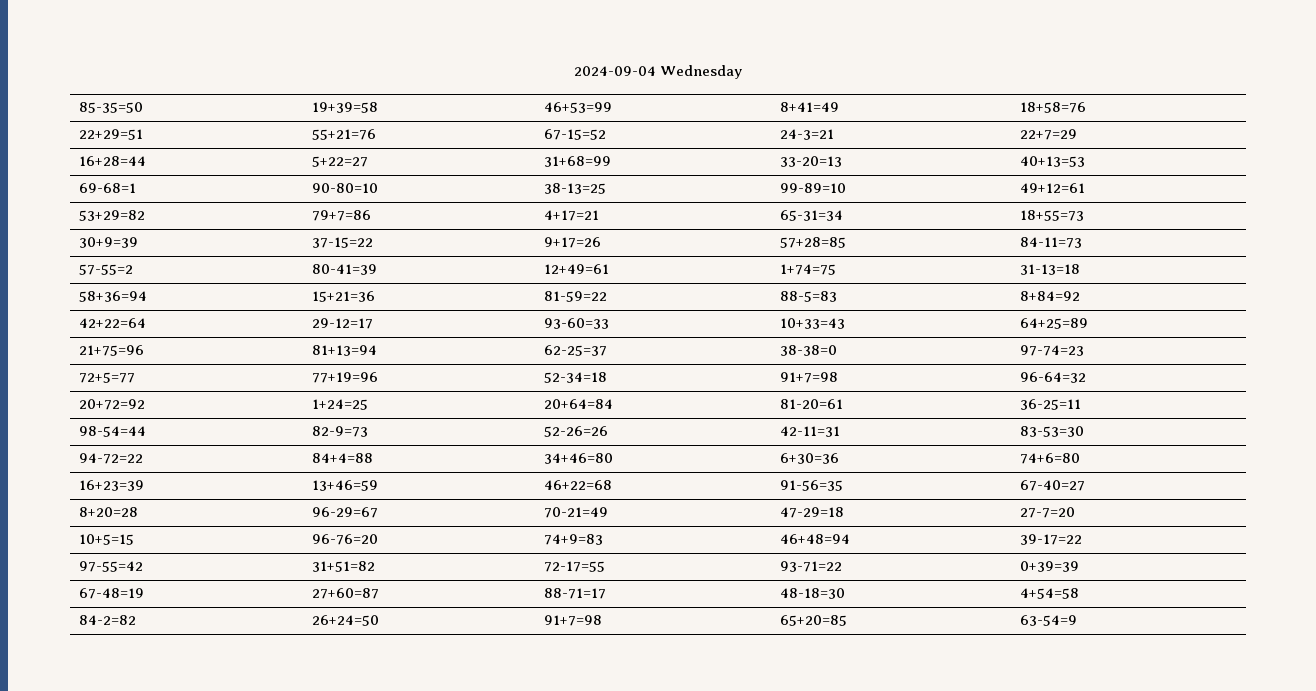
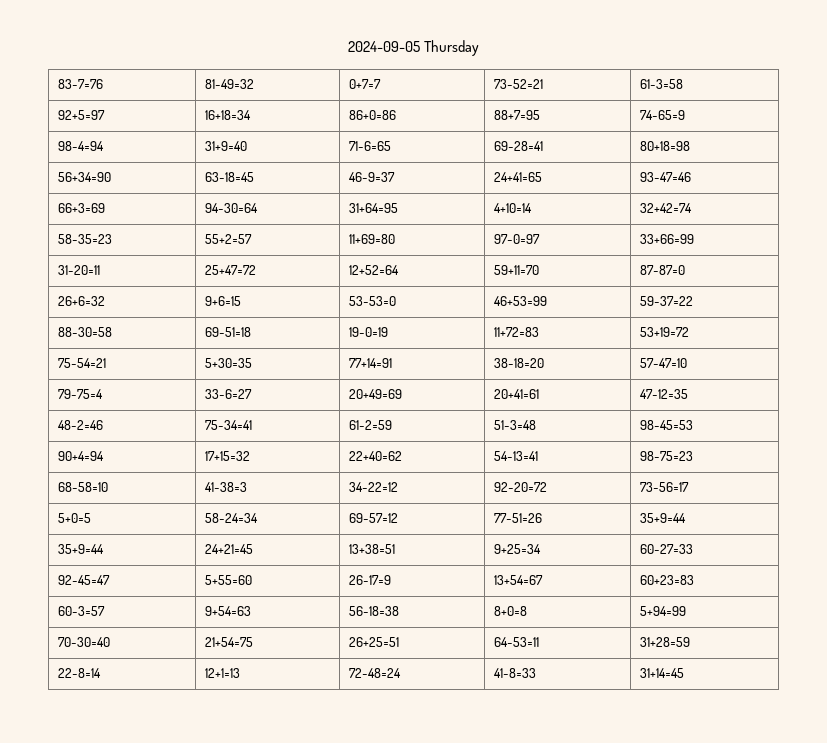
[573,65,743,79] [78,102,143,113] [311,102,378,113] [543,102,612,113] [779,102,839,112] [1019,102,1086,113] [78,129,143,140] [311,129,376,140] [543,129,606,140] [779,129,834,140] [1019,129,1077,140] [78,156,146,166] [311,156,368,167] [543,156,611,167] [779,156,842,167] [1019,156,1085,167] [78,183,136,193] [311,183,378,193] [543,183,606,194] [779,183,846,193] [1019,183,1085,193] [78,210,145,221] [311,210,371,221] [543,210,599,221] [779,210,843,221] [1019,210,1084,221] [78,237,138,248] [311,237,373,248] [543,237,601,248] [779,237,846,248] [1019,237,1082,248] [78,264,133,275] [311,264,377,275] [543,264,609,274] [779,264,836,275] [1019,264,1080,275] [78,291,147,302] [311,291,375,302] [543,291,607,302] [779,291,837,302] [1019,291,1080,301] [78,318,146,328] [311,318,373,329] [543,318,609,329] [779,318,845,329] [1019,318,1088,329] [78,345,144,356] [311,345,377,356] [543,345,607,356] [779,345,837,356] [1019,345,1084,356] [78,372,135,383] [311,372,378,383] [543,372,607,383] [779,372,838,383] [1019,372,1086,383] [78,399,145,410] [311,399,368,410] [543,399,613,409] [779,399,843,409] [1019,399,1081,410] [78,426,146,437] [311,426,368,437] [543,426,608,437] [779,426,840,437] [1019,426,1084,437] [78,453,143,464] [311,453,373,463] [543,453,613,464] [779,453,839,464] [1019,453,1080,464] [78,480,144,491] [311,480,378,491] [543,480,612,490] [779,480,843,491] [1019,480,1085,491] [78,507,138,517] [311,507,378,518] [543,507,608,518] [779,507,844,518] [1019,507,1075,518] [78,534,134,545] [311,534,378,545] [543,534,603,545] [779,534,850,544] [1019,534,1082,545] [78,561,143,572] [311,561,375,572] [543,561,605,572] [779,561,842,572] [1019,561,1079,572] [78,588,144,599] [311,588,379,599] [543,588,606,599] [779,588,845,599] [1019,588,1079,599] [78,615,136,625] [311,615,379,626] [543,615,602,626] [779,615,847,626] [1019,615,1077,626] 2024-09-04 Wednesday // 85-35=50 | 19+39=58 | 46+53=99 | 8+41=49 | 18+58=76 // 22+29=51 | 55+21=76 | 67-15=52 | 24-3=21 | 22+7=29 // 16+28=44 | 5+22=27 | 31+68=99 | 33-20=13 | 40+13=53 // 69-68=1 | 90-80=10 | 38-13=25 | 99-89=10 | 49+12=61 // 53+29=82 | 79+7=86 | 4+17=21 | 65-31=34 | 18+55=73 // 30+9=39 | 37-15=22 | 9+17=26 | 57+28=85 | 84-11=73 // 57-55=2 | 80-41=39 | 12+49=61 | 1+74=75 | 31-13=18 // 58+36=94 | 15+21=36 | 81-59=22 | 88-5=83 | 8+84=92 // 42+22=64 | 29-12=17 | 93-60=33 | 10+33=43 | 64+25=89 // 21+75=96 | 81+13=94 | 62-25=37 | 38-38=0 | 97-74=23 // 72+5=77 | 77+19=96 | 52-34=18 | 91+7=98 | 96-64=32 // 20+72=92 | 1+24=25 | 20+64=84 | 81-20=61 | 36-25=11 // 98-54=44 | 82-9=73 | 52-26=26 | 42-11=31 | 83-53=30 // 94-72=22 | 84+4=88 | 34+46=80 | 6+30=36 | 74+6=80 // 16+23=39 | 13+46=59 | 46+22=68 | 91-56=35 | 67-40=27 // 8+20=28 | 96-29=67 | 70-21=49 | 47-29=18 | 27-7=20 // 10+5=15 | 96-76=20 | 74+9=83 | 46+48=94 | 39-17=22 // 97-55=42 | 31+51=82 | 72-17=55 | 93-71=22 | 0+39=39 // 67-48=19 | 27+60=87 | 88-71=17 | 48-18=30 | 4+54=58 // 84-2=82 | 26+24=50 | 91+7=98 | 65+20=85 | 63-54=9 -> [347,40,480,56] [57,79,103,89] [204,79,254,89] [348,79,381,89] [493,79,543,89] [639,79,683,89] [57,110,105,120] [204,110,251,120] [348,110,396,120] [493,110,540,120] [639,110,685,120] [57,141,104,151] [204,141,247,151] [348,141,391,151] [493,141,543,151] [639,141,690,151] [57,172,111,182] [204,172,254,182] [348,172,395,182] [493,172,542,182] [639,172,691,182] [57,203,105,213] [204,203,258,213] [348,203,398,213] [493,203,532,213] [639,203,692,213] [57,234,112,244] [204,234,252,244] [348,234,395,244] [493,234,540,244] [639,234,694,244] [57,265,100,275] [204,265,256,275] [348,265,399,275] [493,265,539,275] [639,265,685,275] [57,296,105,306] [204,296,241,306] [348,296,396,306] [493,296,547,306] [639,296,693,306] [57,327,112,337] [204,327,251,337] [348,327,388,337] [493,327,539,337] [639,327,689,337] [57,358,106,368] [204,358,252,368] [348,358,392,368] [493,358,544,368] [639,358,687,368] [57,389,103,399] [204,389,252,399] [348,389,402,399] [493,389,539,399] [639,389,688,399] [57,420,103,430] [204,420,252,430] [348,420,392,430] [493,420,536,430] [639,420,693,430] [57,451,104,461] [204,451,250,461] [348,451,402,461] [493,451,538,461] [639,451,693,461] [57,482,108,492] [204,482,247,492] [348,482,398,492] [493,482,547,492] [639,482,689,492] [57,513,91,523] [204,513,258,523] [348,513,398,523] [493,513,542,523] [639,513,686,523] [57,544,104,554] [204,544,253,554] [348,544,395,554] [493,544,541,554] [639,544,693,554] [57,575,110,585] [204,575,252,585] [348,575,391,585] [493,575,543,585] [639,575,694,585] [57,606,105,616] [204,606,251,616] [348,606,399,616] [493,606,527,616] [639,606,686,616] [57,637,110,647] [204,637,253,647] [348,637,399,647] [493,637,539,647] [639,637,690,647] [57,668,101,678] [204,668,240,678] [348,668,401,678] [493,668,536,678] [639,668,684,678] 2024-09-05 Thursday // 83-7=76 | 81-49=32 | 0+7=7 | 73-52=21 | 61-3=58 // 92+5=97 | 16+18=34 | 86+0=86 | 88+7=95 | 74-65=9 // 98-4=94 | 31+9=40 | 71-6=65 | 69-28=41 | 80+18=98 // 56+34=90 | 63-18=45 | 46-9=37 | 24+41=65 | 93-47=46 // 66+3=69 | 94-30=64 | 31+64=95 | 4+10=14 | 32+42=74 // 58-35=23 | 55+2=57 | 11+69=80 | 97-0=97 | 33+66=99 // 31-20=11 | 25+47=72 | 12+52=64 | 59+11=70 | 87-87=0 // 26+6=32 | 9+6=15 | 53-53=0 | 46+53=99 | 59-37=22 // 88-30=58 | 69-51=18 | 19-0=19 | 11+72=83 | 53+19=72 // 75-54=21 | 5+30=35 | 77+14=91 | 38-18=20 | 57-47=10 // 79-75=4 | 33-6=27 | 20+49=69 | 20+41=61 | 47-12=35 // 48-2=46 | 75-34=41 | 61-2=59 | 51-3=48 | 98-45=53 // 90+4=94 | 17+15=32 | 22+40=62 | 54-13=41 | 98-75=23 // 68-58=10 | 41-38=3 | 34-22=12 | 92-20=72 | 73-56=17 // 5+0=5 | 58-24=34 | 69-57=12 | 77-51=26 | 35+9=44 // 35+9=44 | 24+21=45 | 13+38=51 | 9+25=34 | 60-27=33 // 92-45=47 | 5+55=60 | 26-17=9 | 13+54=67 | 60+23=83 // 60-3=57 | 9+54=63 | 56-18=38 | 8+0=8 | 5+94=99 // 70-30=40 | 21+54=75 | 26+25=51 | 64-53=11 | 31+28=59 // 22-8=14 | 12+1=13 | 72-48=24 | 41-8=33 | 31+14=45

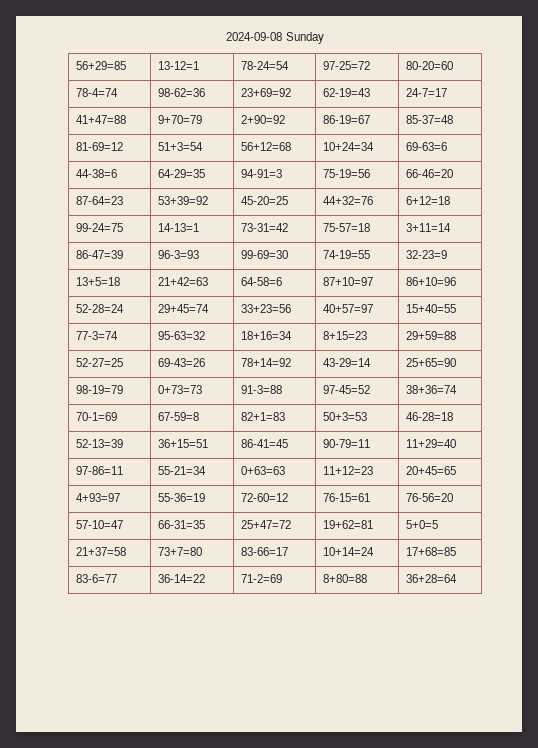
[347,40,480,56] [57,79,103,89] [204,79,254,89] [348,79,381,89] [493,79,543,89] [639,79,683,89] [57,110,105,120] [204,110,251,120] [348,110,396,120] [493,110,540,120] [639,110,685,120] [57,141,104,151] [204,141,247,151] [348,141,391,151] [493,141,543,151] [639,141,690,151] [57,172,111,182] [204,172,254,182] [348,172,395,182] [493,172,542,182] [639,172,691,182] [57,203,105,213] [204,203,258,213] [348,203,398,213] [493,203,532,213] [639,203,692,213] [57,234,112,244] [204,234,252,244] [348,234,395,244] [493,234,540,244] [639,234,694,244] [57,265,100,275] [204,265,256,275] [348,265,399,275] [493,265,539,275] [639,265,685,275] [57,296,105,306] [204,296,241,306] [348,296,396,306] [493,296,547,306] [639,296,693,306] [57,327,112,337] [204,327,251,337] [348,327,388,337] [493,327,539,337] [639,327,689,337] [57,358,106,368] [204,358,252,368] [348,358,392,368] [493,358,544,368] [639,358,687,368] [57,389,103,399] [204,389,252,399] [348,389,402,399] [493,389,539,399] [639,389,688,399] [57,420,103,430] [204,420,252,430] [348,420,392,430] [493,420,536,430] [639,420,693,430] [57,451,104,461] [204,451,250,461] [348,451,402,461] [493,451,538,461] [639,451,693,461] [57,482,108,492] [204,482,247,492] [348,482,398,492] [493,482,547,492] [639,482,689,492] [57,513,91,523] [204,513,258,523] [348,513,398,523] [493,513,542,523] [639,513,686,523] [57,544,104,554] [204,544,253,554] [348,544,395,554] [493,544,541,554] [639,544,693,554] [57,575,110,585] [204,575,252,585] [348,575,391,585] [493,575,543,585] [639,575,694,585] [57,606,105,616] [204,606,251,616] [348,606,399,616] [493,606,527,616] [639,606,686,616] [57,637,110,647] [204,637,253,647] [348,637,399,647] [493,637,539,647] [639,637,690,647] [57,668,101,678] [204,668,240,678] [348,668,401,678] [493,668,536,678] [639,668,684,678] 2024-09-05 Thursday // 83-7=76 | 81-49=32 | 0+7=7 | 73-52=21 | 61-3=58 // 92+5=97 | 16+18=34 | 86+0=86 | 88+7=95 | 74-65=9 // 98-4=94 | 31+9=40 | 71-6=65 | 69-28=41 | 80+18=98 // 56+34=90 | 63-18=45 | 46-9=37 | 24+41=65 | 93-47=46 // 66+3=69 | 94-30=64 | 31+64=95 | 4+10=14 | 32+42=74 // 58-35=23 | 55+2=57 | 11+69=80 | 97-0=97 | 33+66=99 // 31-20=11 | 25+47=72 | 12+52=64 | 59+11=70 | 87-87=0 // 26+6=32 | 9+6=15 | 53-53=0 | 46+53=99 | 59-37=22 // 88-30=58 | 69-51=18 | 19-0=19 | 11+72=83 | 53+19=72 // 75-54=21 | 5+30=35 | 77+14=91 | 38-18=20 | 57-47=10 // 79-75=4 | 33-6=27 | 20+49=69 | 20+41=61 | 47-12=35 // 48-2=46 | 75-34=41 | 61-2=59 | 51-3=48 | 98-45=53 // 90+4=94 | 17+15=32 | 22+40=62 | 54-13=41 | 98-75=23 // 68-58=10 | 41-38=3 | 34-22=12 | 92-20=72 | 73-56=17 // 5+0=5 | 58-24=34 | 69-57=12 | 77-51=26 | 35+9=44 // 35+9=44 | 24+21=45 | 13+38=51 | 9+25=34 | 60-27=33 // 92-45=47 | 5+55=60 | 26-17=9 | 13+54=67 | 60+23=83 // 60-3=57 | 9+54=63 | 56-18=38 | 8+0=8 | 5+94=99 // 70-30=40 | 21+54=75 | 26+25=51 | 64-53=11 | 31+28=59 // 22-8=14 | 12+1=13 | 72-48=24 | 41-8=33 | 31+14=45 -> [226,32,324,44] [75,61,126,70] [157,61,199,70] [240,61,289,70] [322,61,370,70] [405,61,453,70] [75,88,118,97] [157,88,205,97] [240,88,291,97] [322,88,370,97] [405,88,447,97] [75,115,126,124] [157,115,202,124] [240,115,285,124] [322,115,370,124] [405,115,453,124] [75,142,123,151] [157,142,203,151] [240,142,291,151] [322,142,374,151] [405,142,447,151] [75,169,117,178] [157,169,205,178] [240,169,282,178] [322,169,370,178] [405,169,453,178] [75,196,123,205] [157,196,208,205] [240,196,288,205] [322,196,373,205] [405,196,450,205] [75,223,123,232] [157,223,199,232] [240,223,288,232] [322,223,370,232] [405,223,451,232] [75,250,123,259] [157,250,199,259] [240,250,288,259] [322,250,370,259] [405,250,447,259] [75,277,120,286] [157,277,208,286] [240,277,282,286] [322,277,373,286] [405,277,456,286] [75,304,124,313] [157,304,209,313] [240,304,291,313] [322,304,373,313] [405,304,456,313] [75,331,118,340] [157,331,205,340] [240,331,292,340] [322,331,367,340] [405,331,456,340] [75,358,123,367] [157,358,205,367] [240,358,291,367] [322,358,371,367] [405,358,456,367] [75,385,123,394] [157,385,202,394] [240,385,282,394] [322,385,370,394] [405,385,457,394] [75,412,117,421] [157,412,199,421] [240,412,285,421] [322,412,367,421] [405,412,453,421] [75,439,123,448] [157,439,208,448] [240,439,288,448] [322,439,370,448] [405,439,456,448] [75,466,123,475] [157,466,206,475] [240,466,285,475] [322,466,373,475] [405,466,456,475] [75,493,120,502] [157,493,205,502] [240,493,288,502] [322,493,370,502] [405,493,453,502] [75,520,123,529] [157,520,205,529] [240,520,291,529] [322,520,373,529] [405,520,438,529] [75,547,126,556] [157,547,202,556] [240,547,288,556] [322,547,374,556] [405,547,456,556] [75,574,117,583] [157,574,205,583] [240,574,282,583] [322,574,367,583] [405,574,457,583] 2024-09-08 Sunday // 56+29=85 | 13-12=1 | 78-24=54 | 97-25=72 | 80-20=60 // 78-4=74 | 98-62=36 | 23+69=92 | 62-19=43 | 24-7=17 // 41+47=88 | 9+70=79 | 2+90=92 | 86-19=67 | 85-37=48 // 81-69=12 | 51+3=54 | 56+12=68 | 10+24=34 | 69-63=6 // 44-38=6 | 64-29=35 | 94-91=3 | 75-19=56 | 66-46=20 // 87-64=23 | 53+39=92 | 45-20=25 | 44+32=76 | 6+12=18 // 99-24=75 | 14-13=1 | 73-31=42 | 75-57=18 | 3+11=14 // 86-47=39 | 96-3=93 | 99-69=30 | 74-19=55 | 32-23=9 // 13+5=18 | 21+42=63 | 64-58=6 | 87+10=97 | 86+10=96 // 52-28=24 | 29+45=74 | 33+23=56 | 40+57=97 | 15+40=55 // 77-3=74 | 95-63=32 | 18+16=34 | 8+15=23 | 29+59=88 // 52-27=25 | 69-43=26 | 78+14=92 | 43-29=14 | 25+65=90 // 98-19=79 | 0+73=73 | 91-3=88 | 97-45=52 | 38+36=74 // 70-1=69 | 67-59=8 | 82+1=83 | 50+3=53 | 46-28=18 // 52-13=39 | 36+15=51 | 86-41=45 | 90-79=11 | 11+29=40 // 97-86=11 | 55-21=34 | 0+63=63 | 11+12=23 | 20+45=65 // 4+93=97 | 55-36=19 | 72-60=12 | 76-15=61 | 76-56=20 // 57-10=47 | 66-31=35 | 25+47=72 | 19+62=81 | 5+0=5 // 21+37=58 | 73+7=80 | 83-66=17 | 10+14=24 | 17+68=85 // 83-6=77 | 36-14=22 | 71-2=69 | 8+80=88 | 36+28=64

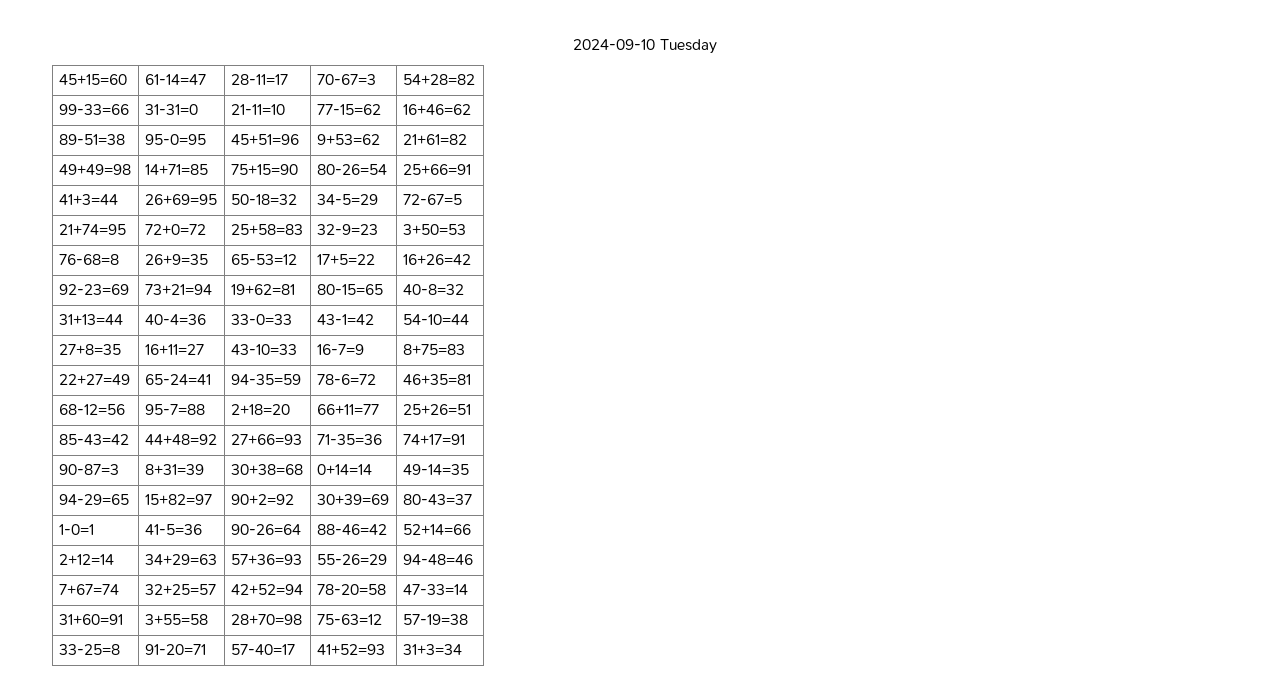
[226,32,324,44] [75,61,126,70] [157,61,199,70] [240,61,289,70] [322,61,370,70] [405,61,453,70] [75,88,118,97] [157,88,205,97] [240,88,291,97] [322,88,370,97] [405,88,447,97] [75,115,126,124] [157,115,202,124] [240,115,285,124] [322,115,370,124] [405,115,453,124] [75,142,123,151] [157,142,203,151] [240,142,291,151] [322,142,374,151] [405,142,447,151] [75,169,117,178] [157,169,205,178] [240,169,282,178] [322,169,370,178] [405,169,453,178] [75,196,123,205] [157,196,208,205] [240,196,288,205] [322,196,373,205] [405,196,450,205] [75,223,123,232] [157,223,199,232] [240,223,288,232] [322,223,370,232] [405,223,451,232] [75,250,123,259] [157,250,199,259] [240,250,288,259] [322,250,370,259] [405,250,447,259] [75,277,120,286] [157,277,208,286] [240,277,282,286] [322,277,373,286] [405,277,456,286] [75,304,124,313] [157,304,209,313] [240,304,291,313] [322,304,373,313] [405,304,456,313] [75,331,118,340] [157,331,205,340] [240,331,292,340] [322,331,367,340] [405,331,456,340] [75,358,123,367] [157,358,205,367] [240,358,291,367] [322,358,371,367] [405,358,456,367] [75,385,123,394] [157,385,202,394] [240,385,282,394] [322,385,370,394] [405,385,457,394] [75,412,117,421] [157,412,199,421] [240,412,285,421] [322,412,367,421] [405,412,453,421] [75,439,123,448] [157,439,208,448] [240,439,288,448] [322,439,370,448] [405,439,456,448] [75,466,123,475] [157,466,206,475] [240,466,285,475] [322,466,373,475] [405,466,456,475] [75,493,120,502] [157,493,205,502] [240,493,288,502] [322,493,370,502] [405,493,453,502] [75,520,123,529] [157,520,205,529] [240,520,291,529] [322,520,373,529] [405,520,438,529] [75,547,126,556] [157,547,202,556] [240,547,288,556] [322,547,374,556] [405,547,456,556] [75,574,117,583] [157,574,205,583] [240,574,282,583] [322,574,367,583] [405,574,457,583] 2024-09-08 Sunday // 56+29=85 | 13-12=1 | 78-24=54 | 97-25=72 | 80-20=60 // 78-4=74 | 98-62=36 | 23+69=92 | 62-19=43 | 24-7=17 // 41+47=88 | 9+70=79 | 2+90=92 | 86-19=67 | 85-37=48 // 81-69=12 | 51+3=54 | 56+12=68 | 10+24=34 | 69-63=6 // 44-38=6 | 64-29=35 | 94-91=3 | 75-19=56 | 66-46=20 // 87-64=23 | 53+39=92 | 45-20=25 | 44+32=76 | 6+12=18 // 99-24=75 | 14-13=1 | 73-31=42 | 75-57=18 | 3+11=14 // 86-47=39 | 96-3=93 | 99-69=30 | 74-19=55 | 32-23=9 // 13+5=18 | 21+42=63 | 64-58=6 | 87+10=97 | 86+10=96 // 52-28=24 | 29+45=74 | 33+23=56 | 40+57=97 | 15+40=55 // 77-3=74 | 95-63=32 | 18+16=34 | 8+15=23 | 29+59=88 // 52-27=25 | 69-43=26 | 78+14=92 | 43-29=14 | 25+65=90 // 98-19=79 | 0+73=73 | 91-3=88 | 97-45=52 | 38+36=74 // 70-1=69 | 67-59=8 | 82+1=83 | 50+3=53 | 46-28=18 // 52-13=39 | 36+15=51 | 86-41=45 | 90-79=11 | 11+29=40 // 97-86=11 | 55-21=34 | 0+63=63 | 11+12=23 | 20+45=65 // 4+93=97 | 55-36=19 | 72-60=12 | 76-15=61 | 76-56=20 // 57-10=47 | 66-31=35 | 25+47=72 | 19+62=81 | 5+0=5 // 21+37=58 | 73+7=80 | 83-66=17 | 10+14=24 | 17+68=85 // 83-6=77 | 36-14=22 | 71-2=69 | 8+80=88 | 36+28=64 -> [573,39,717,54] [58,74,127,85] [144,74,206,85] [230,74,288,85] [316,74,376,85] [402,74,475,85] [58,104,129,115] [144,104,198,115] [230,104,285,115] [316,104,381,115] [402,104,471,115] [58,134,125,145] [144,134,206,145] [230,134,299,145] [316,134,380,145] [402,134,467,145] [58,164,131,175] [144,164,208,175] [230,164,298,175] [316,164,387,175] [402,164,471,175] [58,194,118,205] [144,194,217,205] [230,194,297,205] [316,194,378,205] [402,194,462,205] [58,224,126,235] [144,224,206,235] [230,224,303,235] [316,224,378,235] [402,224,466,235] [58,254,119,265] [144,254,208,265] [230,254,297,265] [316,254,375,265] [402,254,471,265] [58,284,129,295] [144,284,212,295] [230,284,295,295] [316,284,383,295] [402,284,464,295] [58,314,123,325] [144,314,206,325] [230,314,292,325] [316,314,374,325] [402,314,469,325] [58,344,121,355] [144,344,204,355] [230,344,297,355] [316,344,364,355] [402,344,465,355] [58,374,130,385] [144,374,211,385] [230,374,301,385] [316,374,376,385] [402,374,471,385] [58,404,125,415] [144,404,205,415] [230,404,290,415] [316,404,379,415] [402,404,471,415] [58,434,129,445] [144,434,217,445] [230,434,302,445] [316,434,382,445] [402,434,465,445] [58,464,119,475] [144,464,204,475] [230,464,303,475] [316,464,372,475] [402,464,469,475] [58,494,129,505] [144,494,212,505] [230,494,294,505] [316,494,389,505] [402,494,472,505] [58,524,94,535] [144,524,202,535] [230,524,301,535] [316,524,387,535] [402,524,471,535] [58,554,114,565] [144,554,217,565] [230,554,302,565] [316,554,387,565] [402,554,473,565] [58,584,119,595] [144,584,216,595] [230,584,303,595] [316,584,386,595] [402,584,468,595] [58,614,123,625] [144,614,208,625] [230,614,302,625] [316,614,382,625] [402,614,468,625] [58,644,120,655] [144,644,206,655] [230,644,295,655] [316,644,385,655] [402,644,462,655] 2024-09-10 Tuesday // 45+15=60 | 61-14=47 | 28-11=17 | 70-67=3 | 54+28=82 // 99-33=66 | 31-31=0 | 21-11=10 | 77-15=62 | 16+46=62 // 89-51=38 | 95-0=95 | 45+51=96 | 9+53=62 | 21+61=82 // 49+49=98 | 14+71=85 | 75+15=90 | 80-26=54 | 25+66=91 // 41+3=44 | 26+69=95 | 50-18=32 | 34-5=29 | 72-67=5 // 21+74=95 | 72+0=72 | 25+58=83 | 32-9=23 | 3+50=53 // 76-68=8 | 26+9=35 | 65-53=12 | 17+5=22 | 16+26=42 // 92-23=69 | 73+21=94 | 19+62=81 | 80-15=65 | 40-8=32 // 31+13=44 | 40-4=36 | 33-0=33 | 43-1=42 | 54-10=44 // 27+8=35 | 16+11=27 | 43-10=33 | 16-7=9 | 8+75=83 // 22+27=49 | 65-24=41 | 94-35=59 | 78-6=72 | 46+35=81 // 68-12=56 | 95-7=88 | 2+18=20 | 66+11=77 | 25+26=51 // 85-43=42 | 44+48=92 | 27+66=93 | 71-35=36 | 74+17=91 // 90-87=3 | 8+31=39 | 30+38=68 | 0+14=14 | 49-14=35 // 94-29=65 | 15+82=97 | 90+2=92 | 30+39=69 | 80-43=37 // 1-0=1 | 41-5=36 | 90-26=64 | 88-46=42 | 52+14=66 // 2+12=14 | 34+29=63 | 57+36=93 | 55-26=29 | 94-48=46 // 7+67=74 | 32+25=57 | 42+52=94 | 78-20=58 | 47-33=14 // 31+60=91 | 3+55=58 | 28+70=98 | 75-63=12 | 57-19=38 // 33-25=8 | 91-20=71 | 57-40=17 | 41+52=93 | 31+3=34

